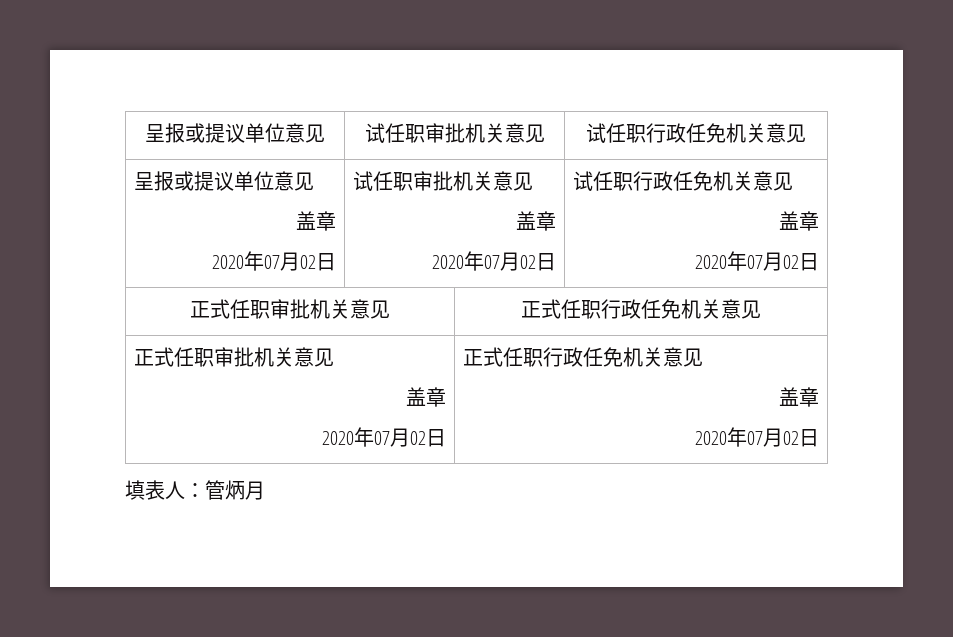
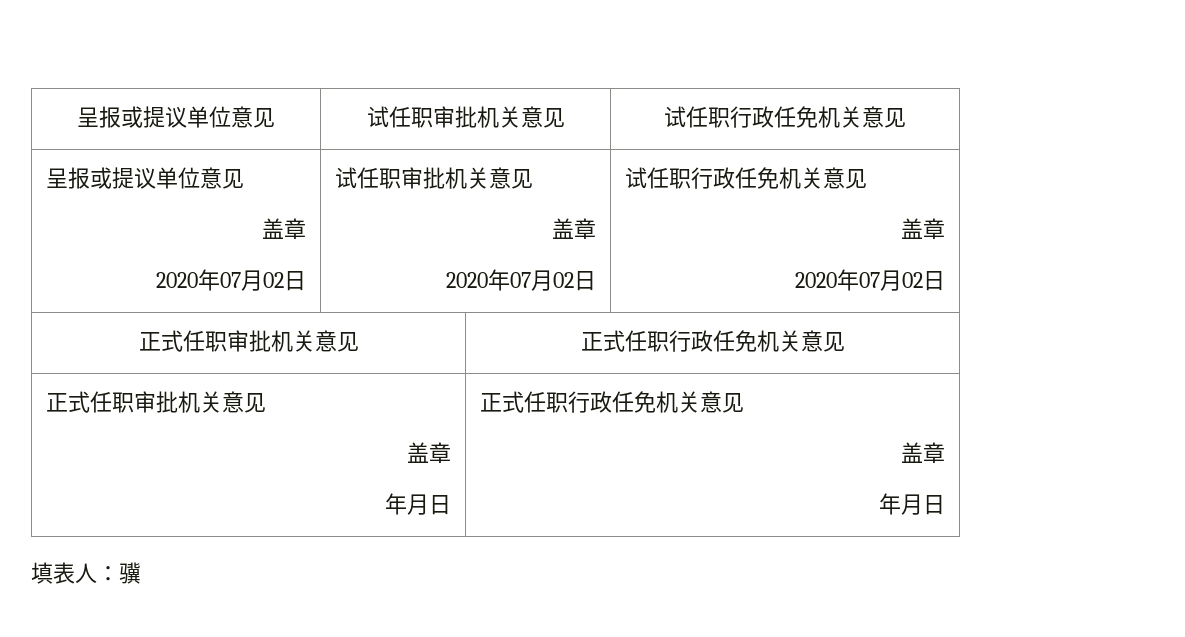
[321,427,426,447] 2020年07月02 -> [385,493,430,515] 年月
[694,427,799,447] 2020年07月02 -> [879,493,924,515] 年月
[205,480,265,500] 管炳月 -> [119,562,141,584] 骥

